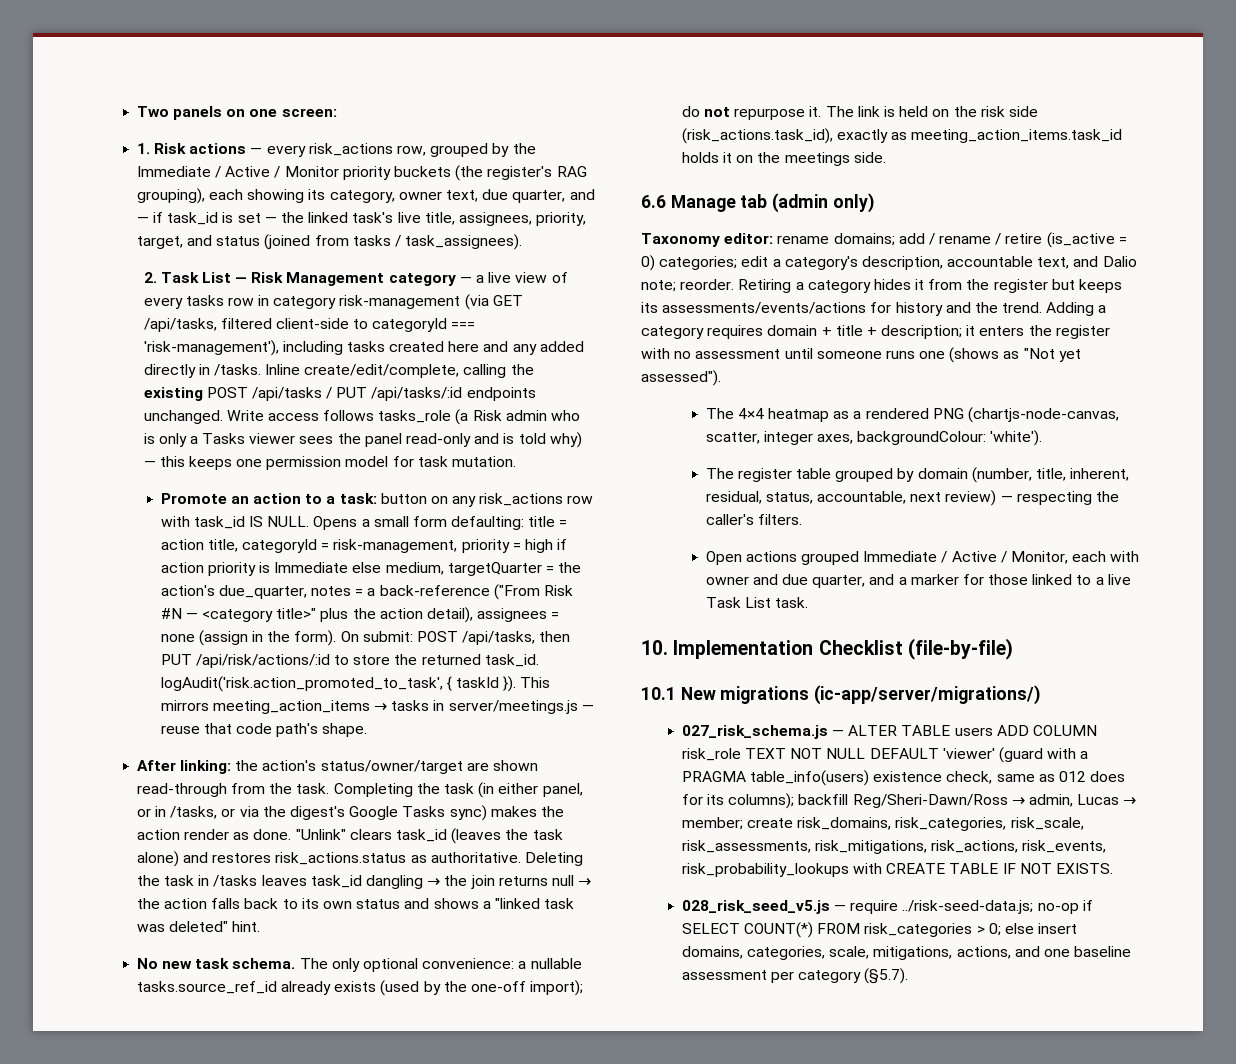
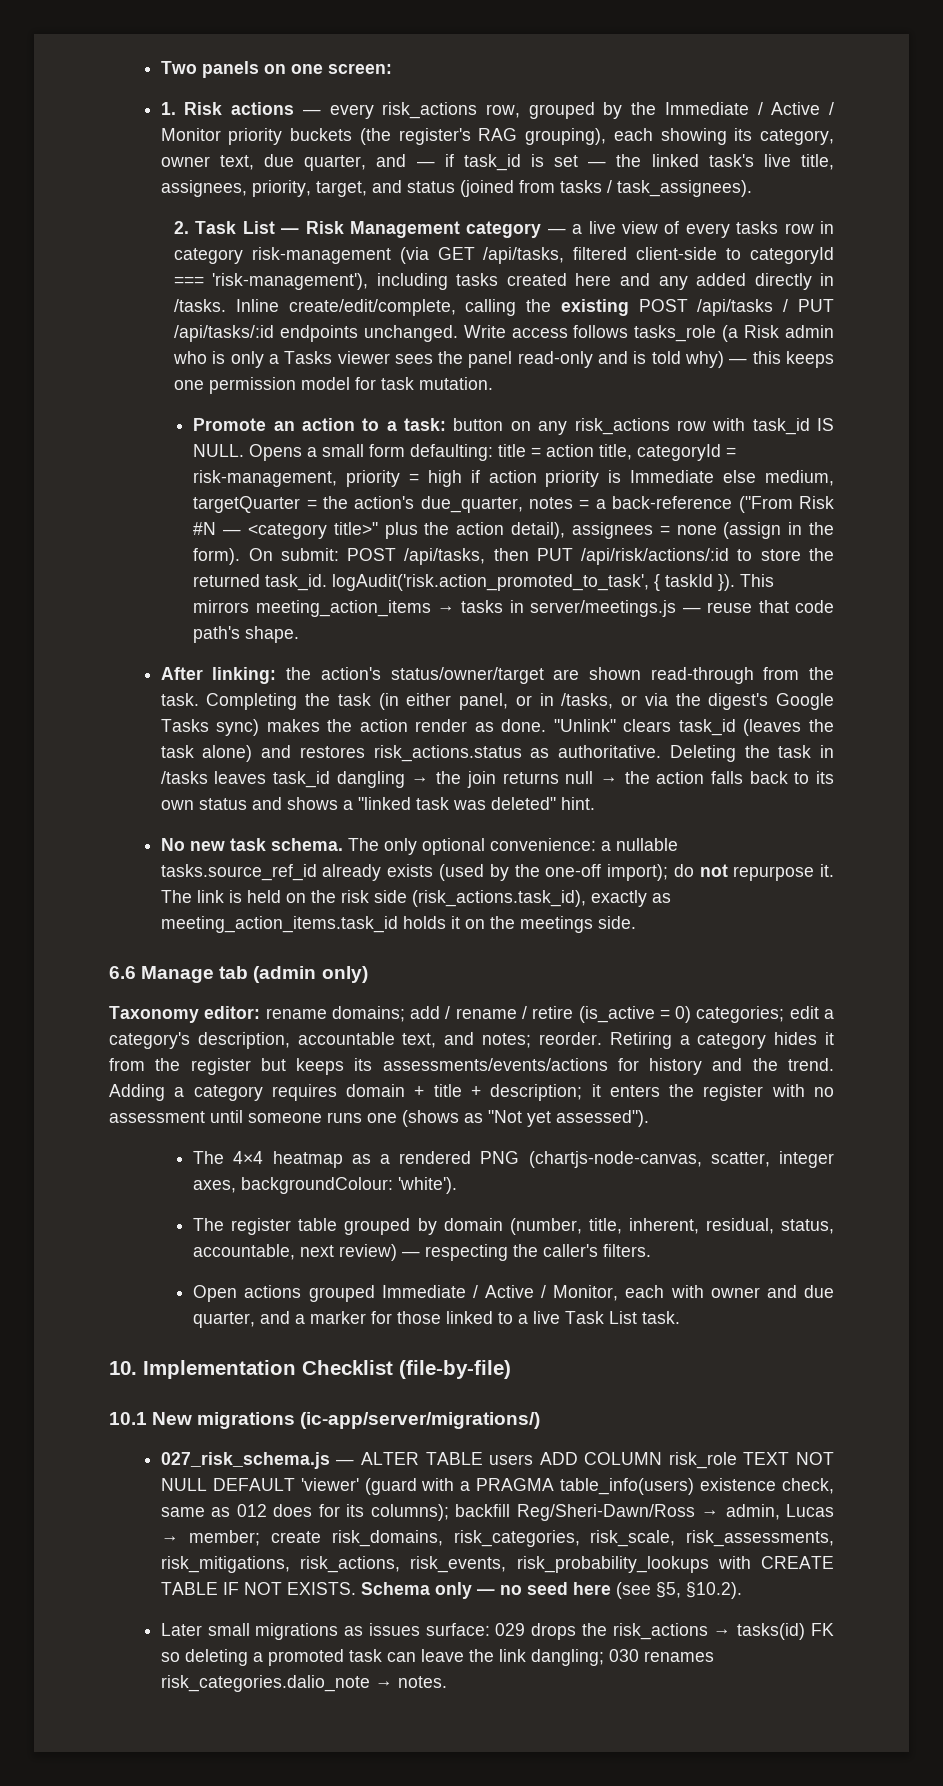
[1102,256,1137,267] [641,280,676,292] Dalio note; -> [482,1033,532,1048] notes;
[681,900,1093,914] [681,922,1078,938] [681,946,1132,960] [681,968,909,984] // 028_risk_seed_v5.js — require ../risk-seed-data.js; no-op if SELECT COUNT(*) FROM risk_categories > 0; else insert domains, categories, scale, mitigations, actions, and one baseline assessment per category (§5.7). -> [360,1582,742,1599] [160,1623,835,1640] [160,1649,714,1666] [160,1675,447,1692] Schema only — no seed here (see §5, §10.2). // Later small migrations as issues surface: 029 drops the risk_actions → tasks(id) FK so deleting a promoted task can leave the link dangling; 030 renames risk_categories.dalio_note → notes.

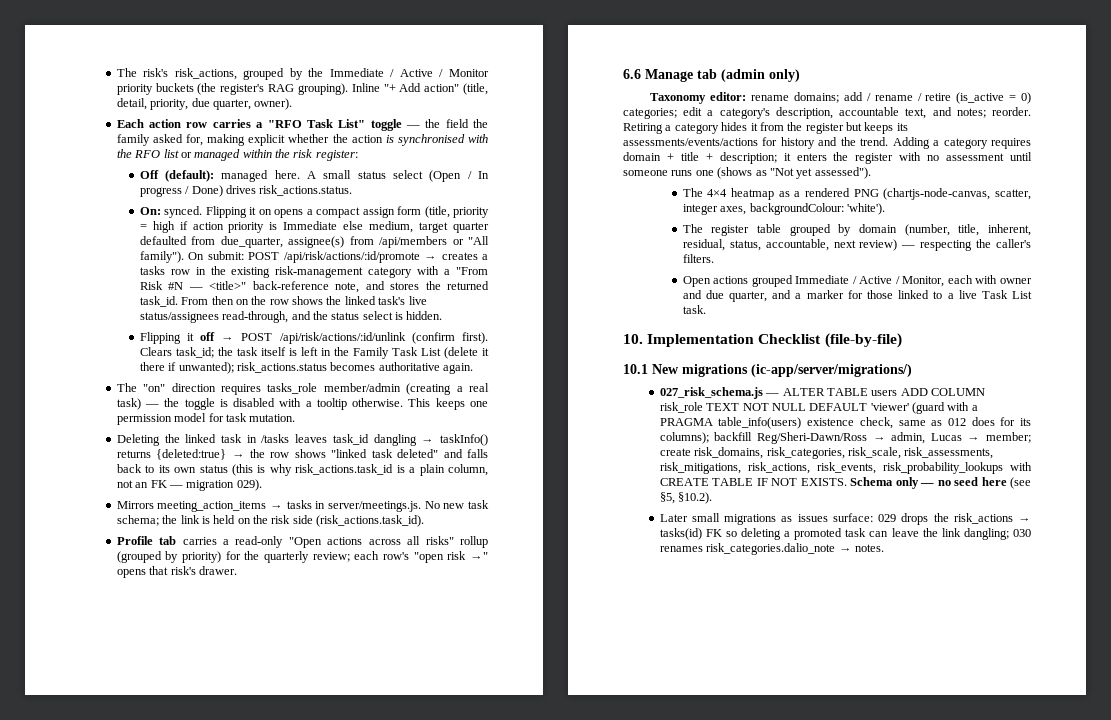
[160,61,392,78] [160,102,521,119] Two panels on one screen: // 1. Risk actions — every risk_actions row, -> [116,68,237,80] The risk's risk_actions,
[525,128,834,145] [160,154,834,171] [160,180,752,197] [173,221,834,238] [173,247,835,264] [173,273,834,290] [173,299,834,316] [173,325,834,342] [172,351,835,368] [173,377,493,394] [193,418,835,435] [193,444,737,461] [193,470,338,487] grouping), each showing its category, owner text, due quarter, and — if task_id is set — the linked task's live title, assignees, priority, target, and status (joined from tasks / task_assignees). // 2. Task List — Risk Management category — a live view of every tasks row in category risk-management (via GET /api/tasks, filtered client-side to categoryId === 'risk-management'), including tasks created here and any added directly in /tasks. Inline create/edit/complete, calling the existing POST /api/tasks / PUT /api/tasks/:id endpoints unchanged. Write access follows tasks_role (a Risk admin who is only a Tasks viewer sees the panel read-only and is told why) — this keeps one permission model for task mutation. // Promote an action to a task: button on any risk_actions row with task_id IS NULL. Opens a small form defaulting: title = action title, categoryId = risk-management, -> [297,83,489,95] [116,98,293,110] [116,119,488,131] [116,134,488,146] [116,149,358,161] [139,170,489,182] [139,185,353,197] [139,206,450,218] grouping). Inline "+ Add action" (title, detail, priority, due quarter, owner). // Each action row carries a "RFO Task List" toggle — the field the family asked for, making explicit whether the action is synchronised with the RFO list or managed within the risk register: // Off (default): managed here. A small status select (Open / In progress / Done) drives risk_actions.status. // On: synced. Flipping it on opens a compact assign form (title,
[193,496,834,513] [193,522,835,539] [193,548,835,565] [193,574,775,591] [193,600,834,617] [193,626,300,643] [160,667,834,684] [160,693,834,710] [160,719,835,736] [160,745,662,762] targetQuarter = the action's due_quarter, notes = a back-reference ("From Risk #N — <category title>" plus the action detail), assignees = none (assign in the form). On submit: POST /api/tasks, then PUT /api/risk/actions/:id to store the returned task_id. logAudit('risk.action_promoted_to_task', { taskId }). This mirrors meeting_action_items → tasks in server/meetings.js — reuse that code path's shape. // After linking: the action's status/owner/target are shown read-through from the task. Completing the task (in either panel, or in /tasks, or via the digest's Google Tasks sync) makes the action render as done. "Unlink" clears task_id (leaves the task alone) and restores risk_actions.status as authoritative. -> [419,222,489,233] [139,236,489,248] [139,251,488,263] [139,266,489,278] [139,281,490,293] [139,296,427,307] [139,311,443,323] [139,332,488,344] [139,347,489,359] [139,362,474,374] [116,383,490,395] [116,398,488,410] [116,413,296,425] target quarter defaulted from due_quarter, assignee(s) from /api/members or "All family"). On submit: POST /api/risk/actions/:id/promote → creates a tasks row in the existing risk-management category with a "From Risk #N — <title>" back-reference note, and stores the returned task_id. From then on the row shows the linked task's live status/assignees read-through, and the status select is hidden. // Flipping it off → POST /api/risk/actions/:id/unlink (confirm first). Clears task_id; the task itself is left in the Family Task List (delete it there if unwanted); risk_actions.status becomes authoritative again. // The "on" direction requires tasks_role member/admin (creating a real task) — the toggle is disabled with a tooltip otherwise. This keeps one permission model for task mutation. //
(770, 751) none -> [185,434,217,443] linked
[436,771,705,788] the join returns null → the action -> [439,434,488,446] [116,449,463,460] taskInfo() returns {deleted:true} → the row shows "linked task deleted" and
[251,797,595,810] [160,838,678,855] [160,864,834,881] [160,890,192,903] and shows a "linked task was deleted" hint. // No new task schema. The only optional convenience: a nullable tasks.source_ref_id already exists (used by the one-off import); do not repurpose it. The -> [231,464,488,476] [116,479,262,491] [116,500,490,512] [116,515,178,526] (this is why risk_actions.task_id is a plain column, not an FK — migration 029). // Mirrors meeting_action_items → tasks in server/meetings.js. No new task schema; the
[411,890,671,907] [160,916,636,933] (risk_actions.task_id), exactly as meeting_action_items.task_id holds it on the meetings side. -> [316,515,425,527] [116,536,488,548] [116,551,489,563] [116,566,237,578] (risk_actions.task_id). // Profile tab carries a read-only "Open actions across all risks" rollup (grouped by priority) for the quarterly review; each row's "open risk →" opens that risk's drawer.

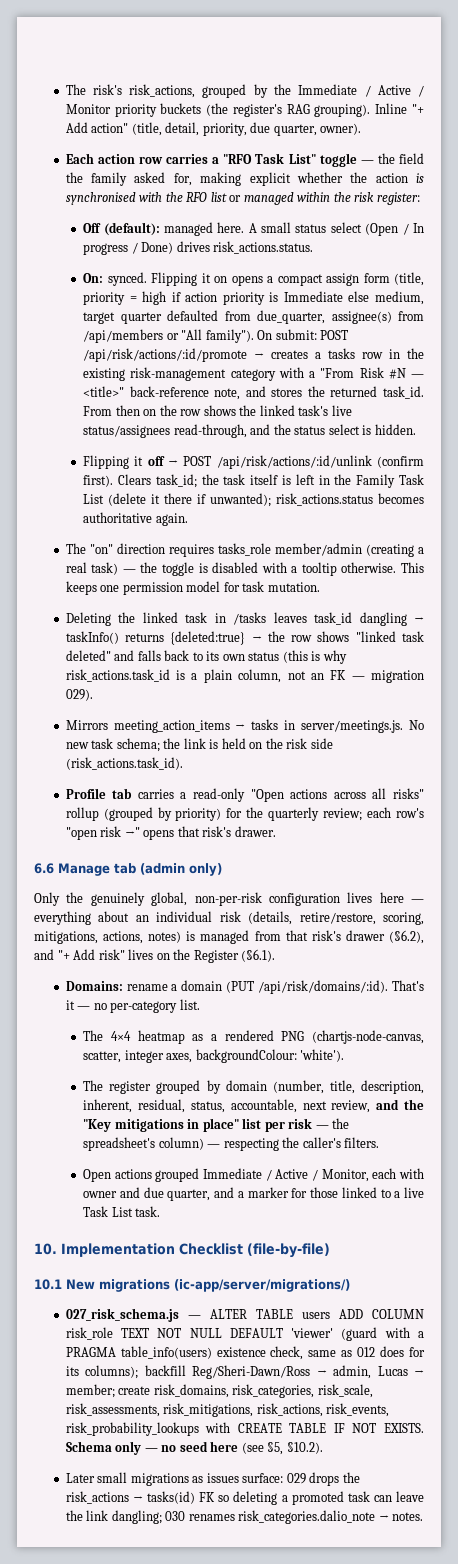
[650,92,1031,104] [623,107,1031,119] [623,122,908,134] [623,137,1031,149] [623,152,1032,164] [623,167,871,179] Taxonomy editor: rename domains; add / rename / retire (is_active = 0) categories; edit a category's description, accountable text, and notes; reorder. Retiring a category hides it from the register but keeps its assessments/events/actions for history and the trend. Adding a category requires domain + title + description; it enters the register with no assessment until someone runs one (shows as "Not yet assessed"). -> [34,892,424,906] [34,911,424,925] [34,930,424,944] [34,949,276,963] [65,980,424,994] [65,999,200,1013] Only the genuinely global, non-per-risk configuration lives here — everything about an individual risk (details, retire/restore, scoring, mitigations, actions, notes) is managed from that risk's drawer (§6.2), and "+ Add risk" lives on the Register (§6.1). // Domains: rename a domain (PUT /api/risk/domains/:id). That's it — no per-category list.
[757,224,782,233] table -> (152, 1087) none
(980, 230) none -> [361,1080,424,1094] description,
[859,239,898,251] review) -> [331,1099,424,1113] [83,1118,350,1132] [83,1137,204,1151] review, and the "Key mitigations in place" list per risk — the spreadsheet's column)

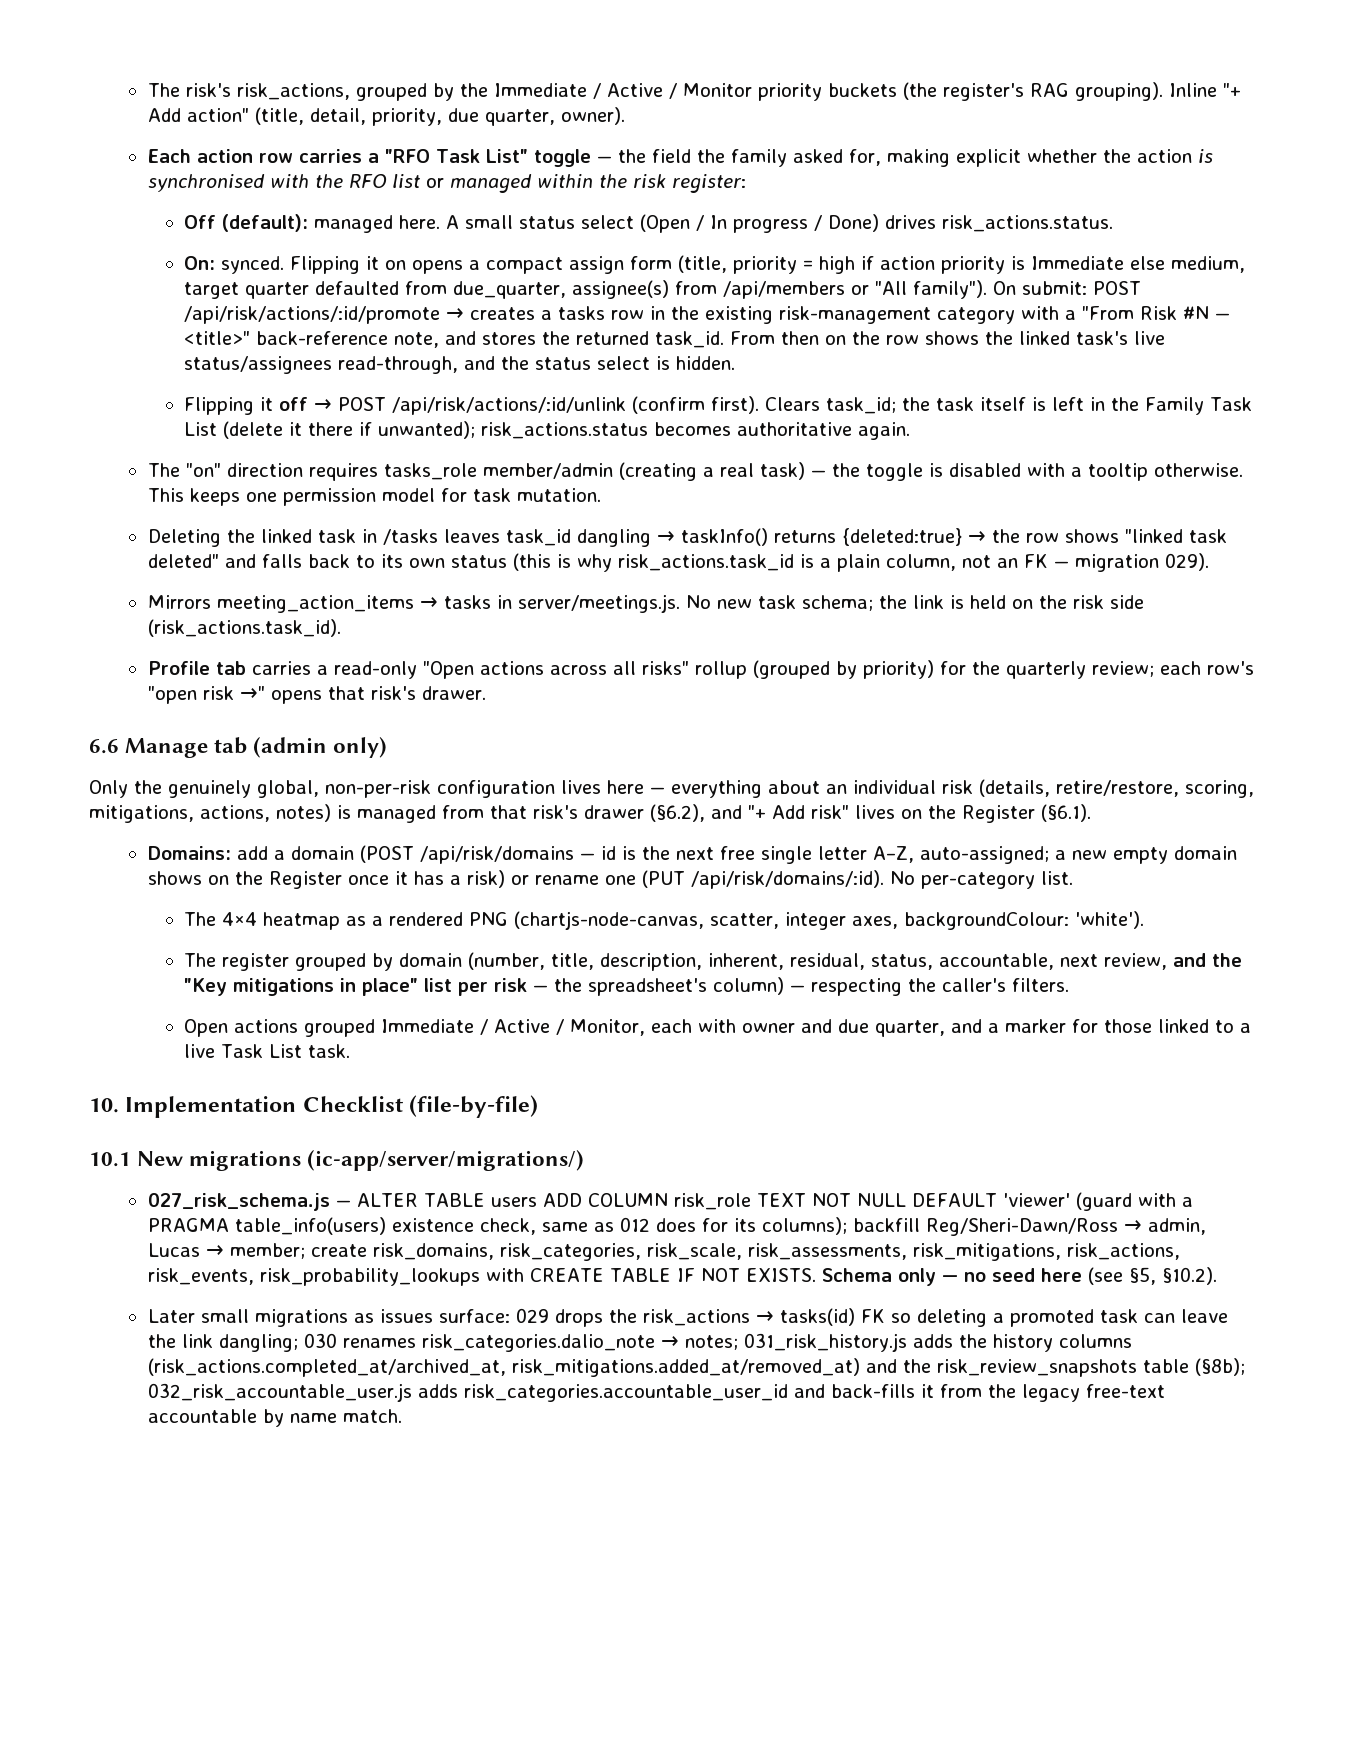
[126,984,168,991] rename -> [236,846,268,860] add
[226,980,424,994] [65,1000,107,1010] (PUT /api/risk/domains/:id). That's it — no -> [359,845,1237,864] [147,870,915,889] (POST /api/risk/domains — id is the next free single letter A–Z, auto-assigned; a new empty domain shows on the Register once it has a risk) or rename one (PUT /api/risk/domains/:id). No
[392,1512,424,1521] notes. -> [684,1333,1132,1352] [147,1358,1245,1377] [147,1383,1165,1402] [147,1409,402,1427] notes; 031_risk_history.js adds the history columns (risk_actions.completed_at/archived_at, risk_mitigations.added_at/removed_at) and the risk_review_snapshots table (§8b); 032_risk_accountable_user.js adds risk_categories.accountable_user_id and back-fills it from the legacy free-text accountable by name match.

